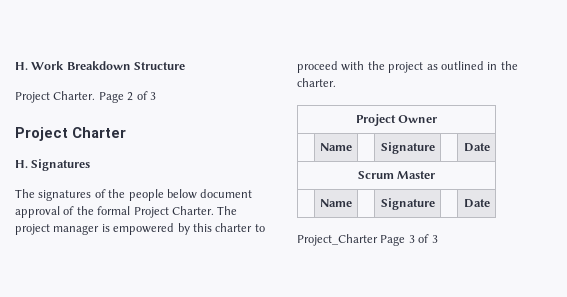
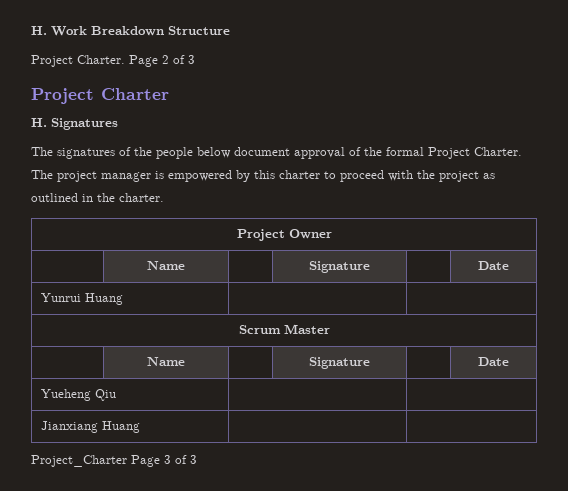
(490, 147) none -> [41,293,124,305] // Yunrui Huang | |
(490, 203) none -> [41,389,117,401] [41,421,141,433] // Yueheng Qiu | | // Jianxiang Huang | |

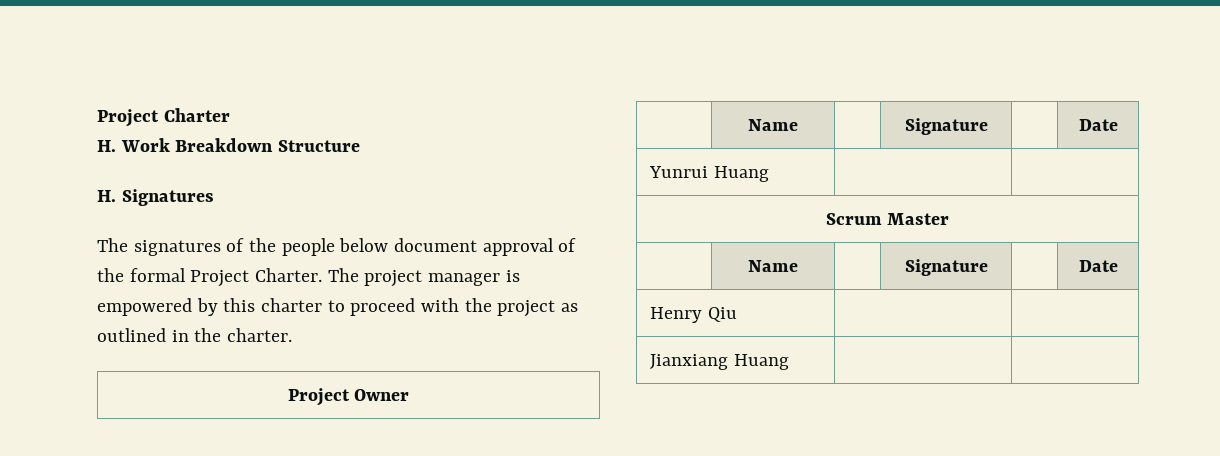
(31, 30) none -> [97,108,230,127] Project Charter //
[31,55,195,67] [31,88,169,104] // Project Charter. Page 2 of 3 // Project Charter -> (361, 146) none
[41,389,92,401] Yueheng -> [650,307,703,323] Henry
[31,455,197,467] // Project_Charter Page 3 of 3 -> (790, 362) none

